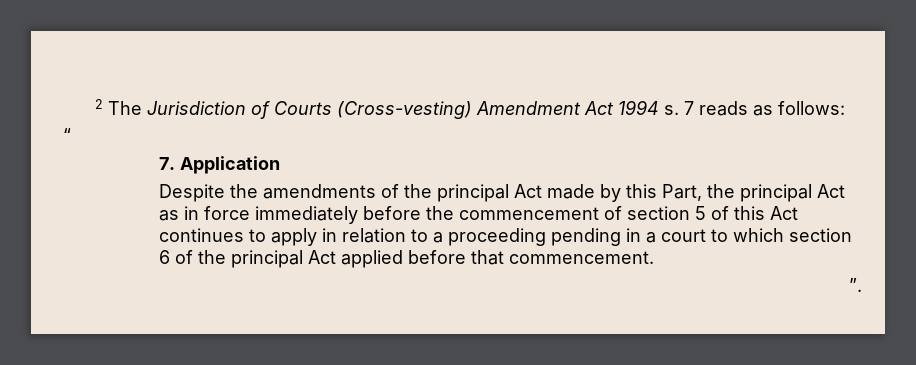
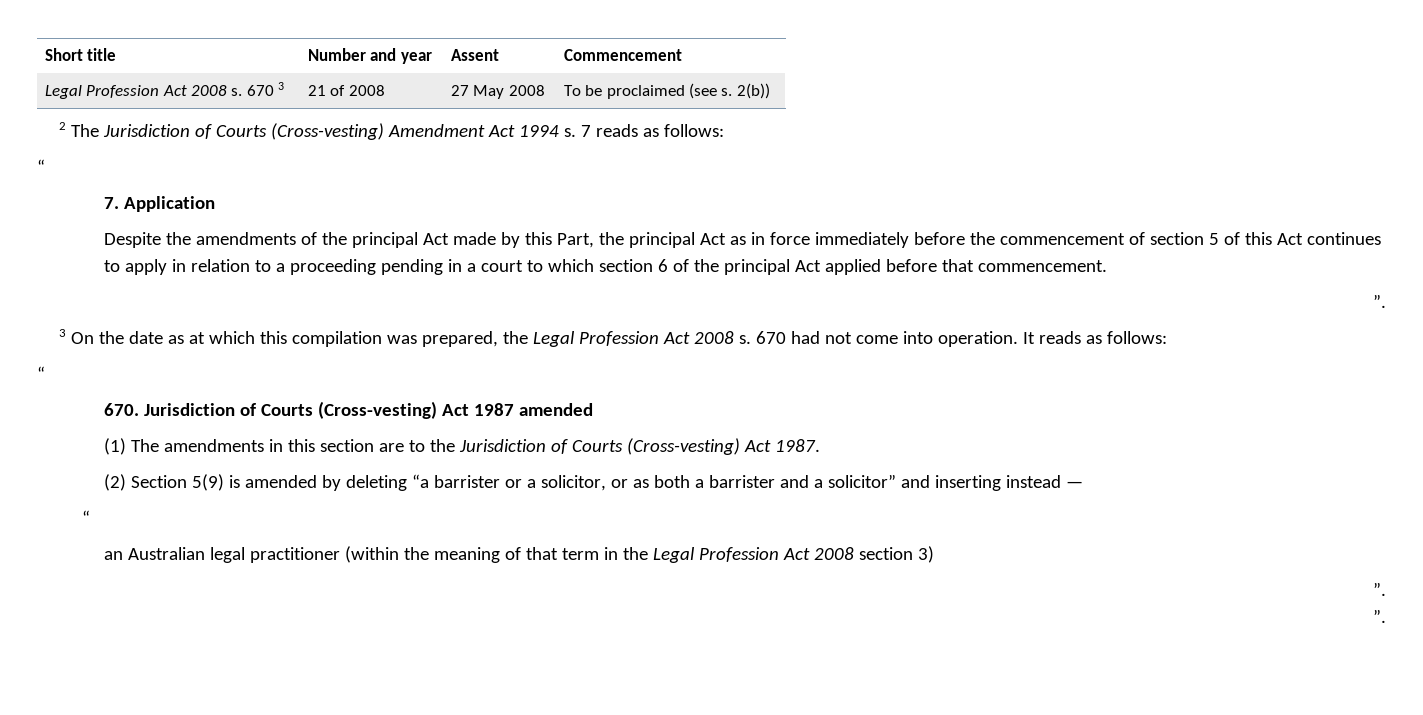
(94, 104) none -> [44,48,117,61] [307,48,432,64] [450,49,499,61] [563,49,682,61] [44,82,285,99] [307,85,385,96] [450,85,545,99] [563,83,770,99] Short title | Number and year | Assent | Commencement // Legal Profession Act 2008 s. 670 3 | 21 of 2008 | 27 May 2008 | To be proclaimed (see s. 2(b)) //
(862, 285) none -> [59,329,1168,347] [37,366,45,380] [103,401,593,419] [103,438,820,455] [103,474,1083,491] [81,510,90,524] [103,546,934,563] [1373,582,1386,596] [1373,609,1386,623] // 3 On the date as at which this compilation was prepared, the Legal Profession Act 2008 s. 670 had not come into operation. It reads as follows: // “ // 670. Jurisdiction of Courts (Cross-vesting) Act 1987 amended // (1) The amendments in this section are to the Jurisdiction of Courts (Cross-vesting) Act 1987. // (2) Section 5(9) is amended by deleting “a barrister or a solicitor, or as both a barrister and a solicitor” and inserting instead — // “ // an Australian legal practitioner (within the meaning of that term in the Legal Profession Act 2008 section 3) // ”. // ”.

